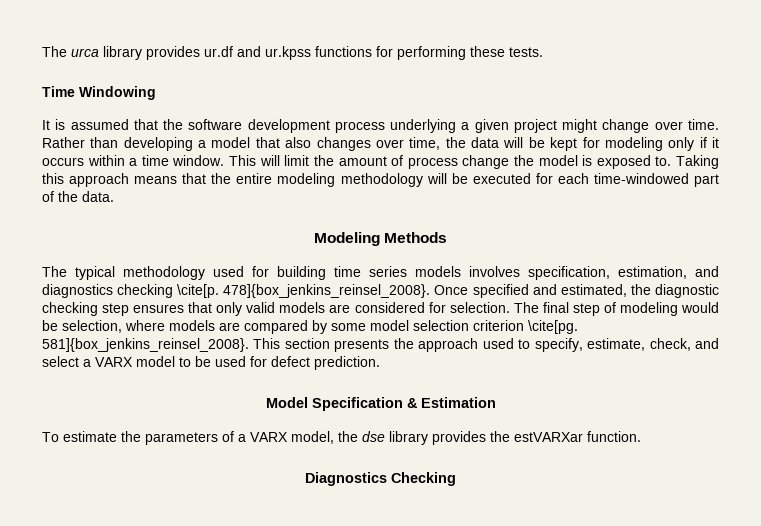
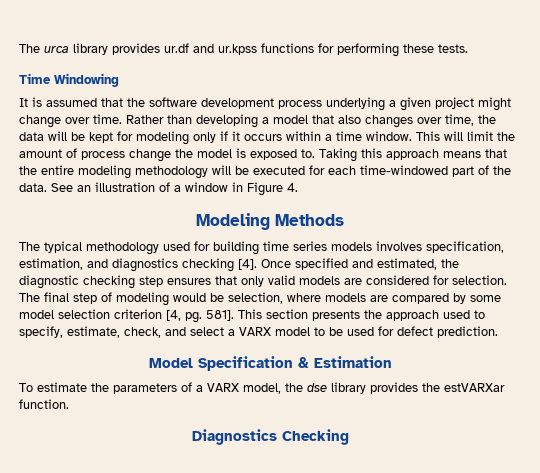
(114, 196) none -> [51,182,298,196] See an illustration of a window in Figure 4.
[177,284,431,298] \cite[p. 478]{box_jenkins_reinsel_2008}. -> [238,259,257,270] [4].
[528,320,578,334] [42,338,249,352] \cite[pg. 581]{box_jenkins_reinsel_2008}. -> [166,310,234,323] [4, pg. 581].

